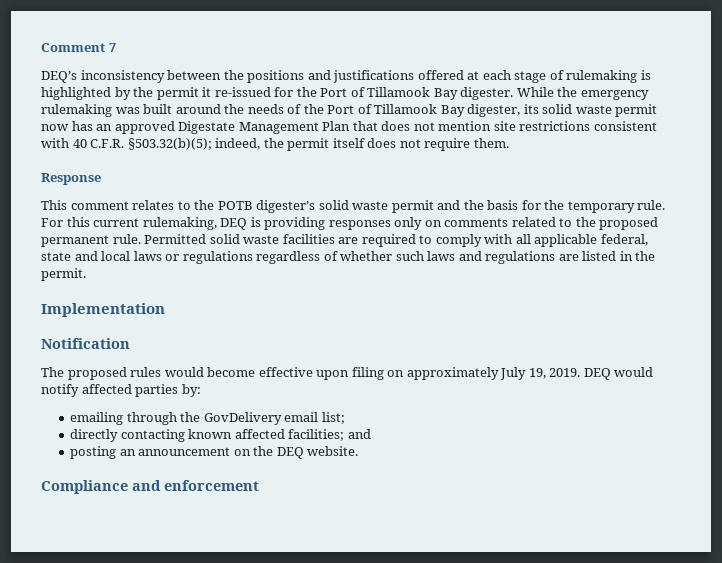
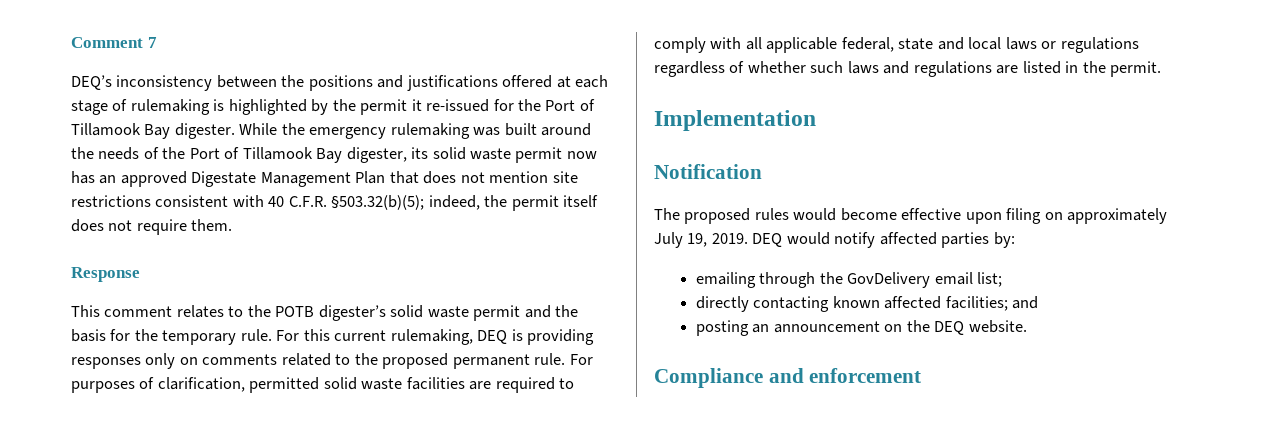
[144,234,207,244] Permitted -> [569,354,593,365] [71,377,320,393] For purposes of clarification, permitted

